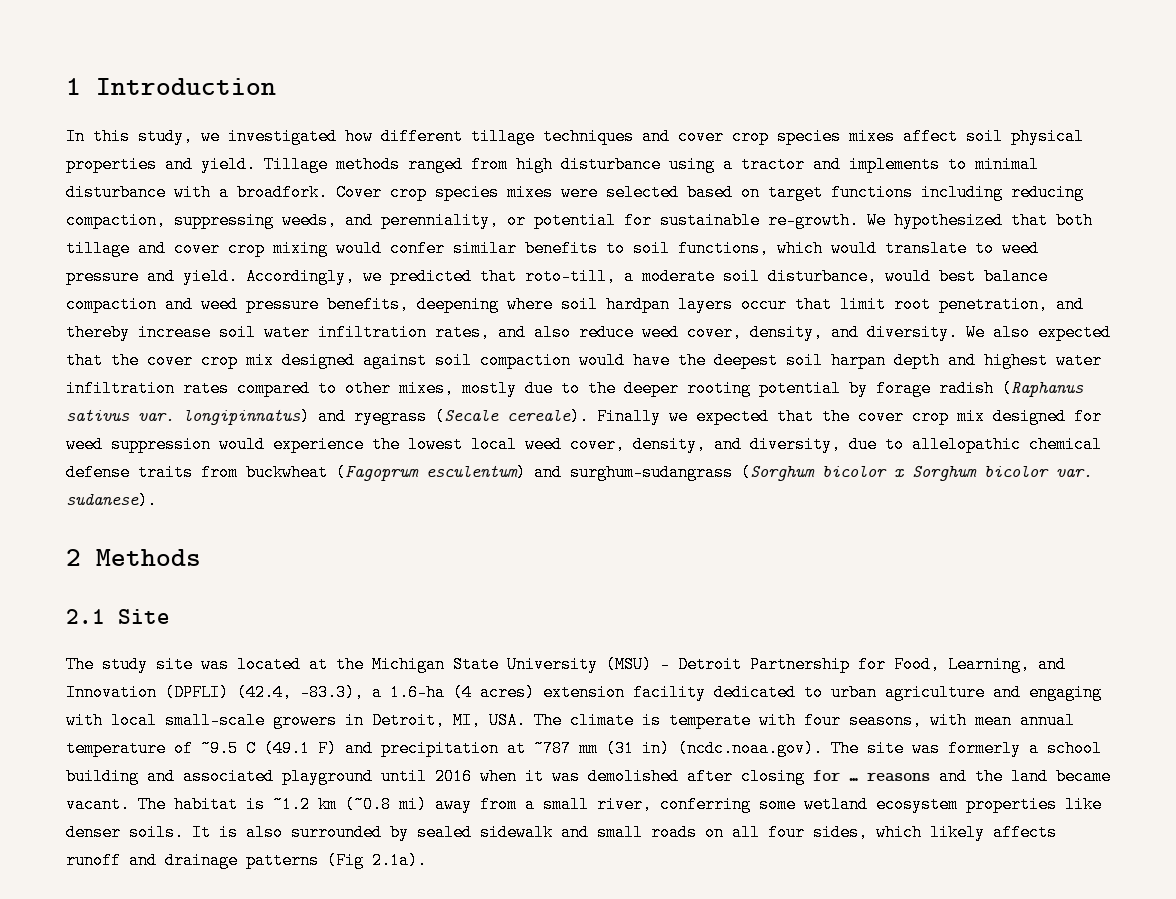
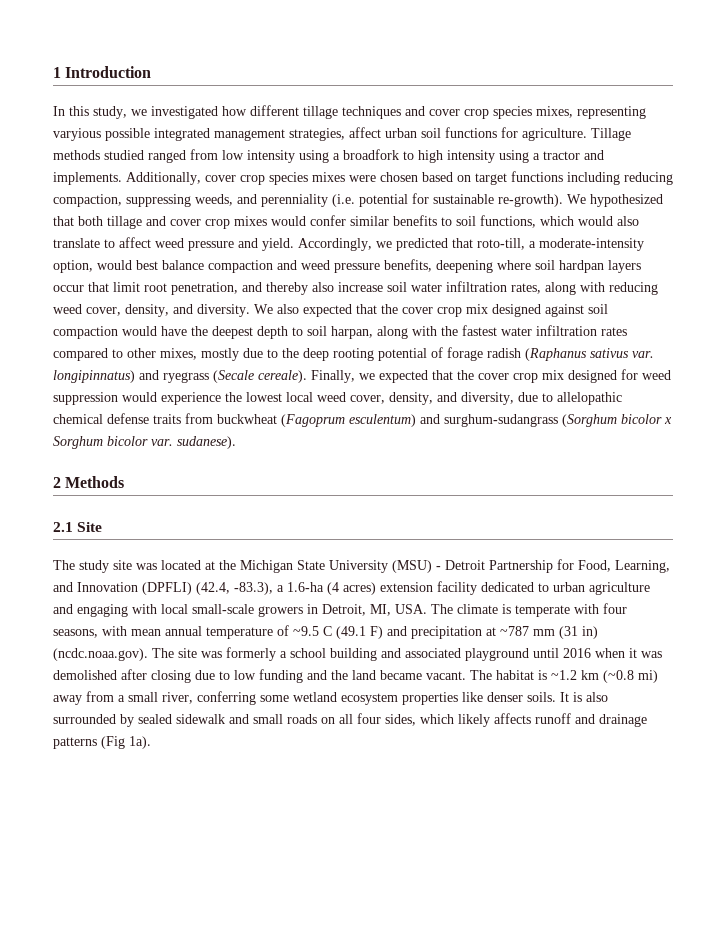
[849,128,1084,145] [66,156,256,173] mixes affect soil physical properties and yield. -> [536,106,646,119] [53,127,587,141] mixes, representing varyious possible integrated management strategies, affect urban soil functions for agriculture.
(400, 164) none -> [104,150,144,160] studied
[516,156,1039,173] [66,184,382,201] high disturbance using a tractor and implements to minimal disturbance with a broadfork. Cover -> [222,149,604,163] [53,172,236,185] low intensity using a broadfork to high intensity using a tractor and implements. Additionally, cover
[606,184,679,201] selected -> [380,172,418,182] chosen
[381,212,526,229] perenniality, or -> [261,194,355,207] perenniality (i.e.
[768,212,859,229] re-growth. -> [498,194,563,207] re-growth).
[273,240,328,257] mixing -> [234,216,267,226] mixes
(877, 248) none -> [617,216,639,226] also
(994, 248) none -> [119,237,151,248] affect
[642,268,877,285] moderate soil disturbance, -> [539,238,644,251] [53,260,93,273] moderate-intensity option,
(130, 332) none -> [312,282,334,292] also
[498,324,634,341] and also reduce -> [545,282,658,295] along with reducing
[786,352,1048,369] soil harpan depth and highest -> [257,325,497,339] depth to soil harpan, along with the fastest
[624,380,679,397] deeper -> [303,348,329,361] deep
[849,380,868,397] by -> [431,347,443,358] of
[597,408,661,425] Finally -> [311,370,355,383] Finally,
[813,770,930,782] for … reasons -> [195,669,303,683] due to low funding
[372,852,427,869] 2.1a). -> [129,736,151,749] 1a).

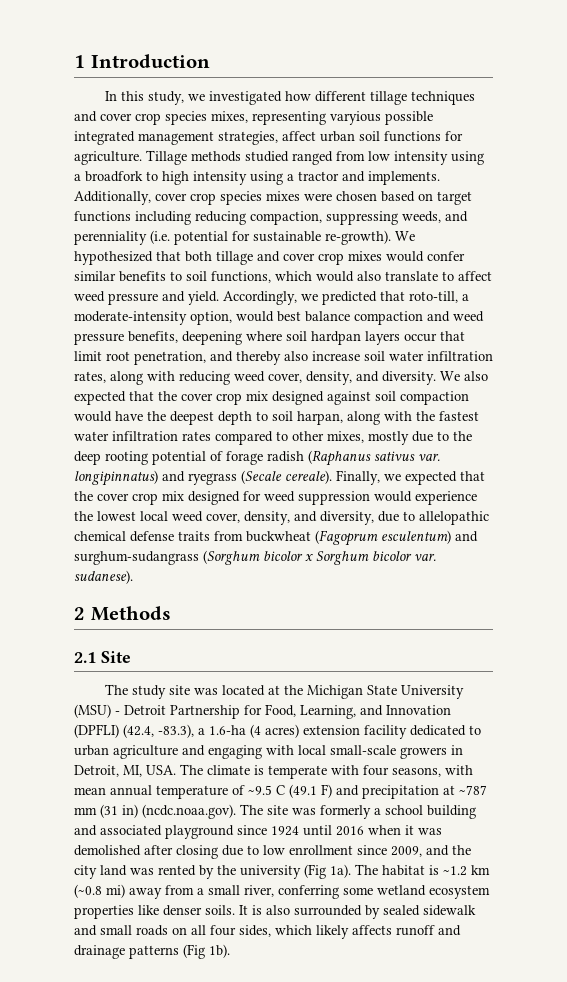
(529, 654) none -> [237,825,299,836] since 1924
[259,669,466,683] funding and the land became vacant. -> [289,845,471,857] [74,864,351,879] enrollment since 2009, and the city land was rented by the university (Fig 1a).
[129,736,151,749] 1a). -> [209,944,230,958] 1b).

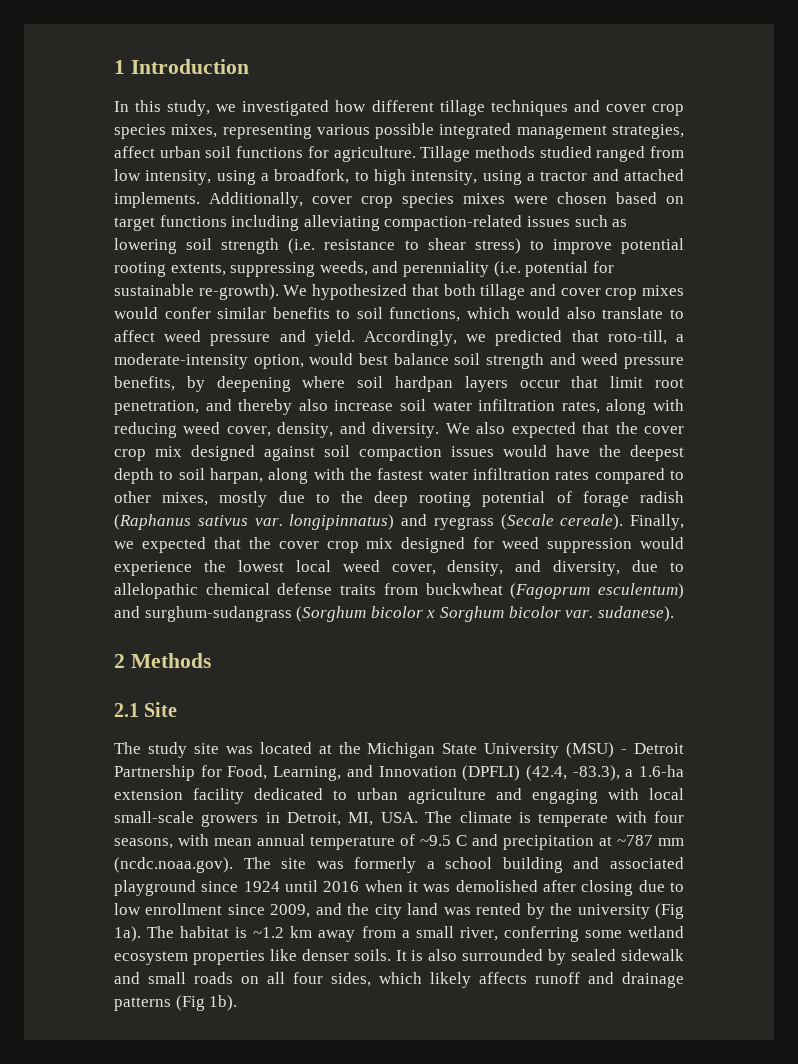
[330,111,381,125] varyious -> [316,124,370,135] various
[394,151,484,165] [74,171,143,182] intensity using a broadfork -> [145,169,350,185] intensity, using a broadfork,
[193,171,247,185] intensity -> [411,170,478,185] intensity,
(365, 176) none -> [623,169,684,181] attached
[195,211,322,225] reducing compaction, -> [303,215,628,231] [114,238,685,254] [114,262,226,277] alleviating compaction-related issues such as lowering soil strength (i.e. resistance to shear stress) to improve potential rooting extents,
[354,311,423,325] compaction -> [454,353,544,369] soil strength
(178, 337) none -> [186,376,205,392] by
(469, 398) none -> [451,446,494,457] issues
[250,724,299,738] (4 acres) -> (684, 771) none
[289,784,332,798] (49.1 F) -> (467, 840) none
[100,804,138,818] (31 in) -> (684, 842) none
[74,884,125,898] (~0.8 mi) -> (313, 932) none

